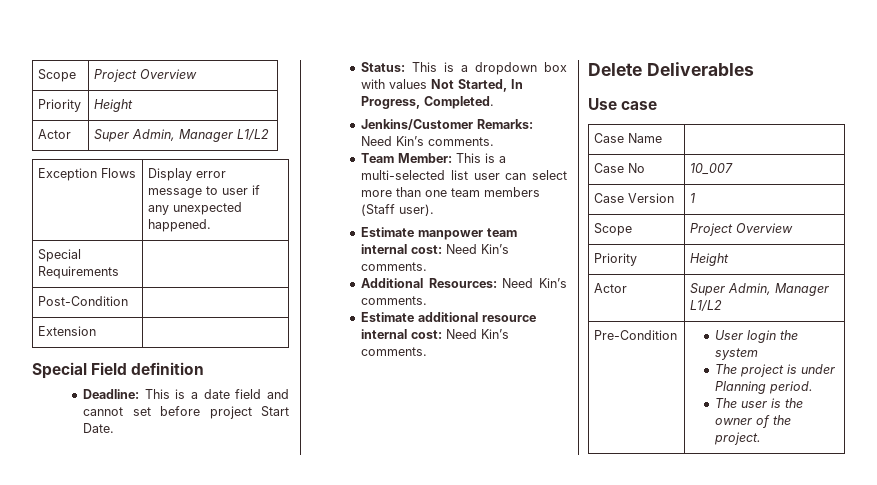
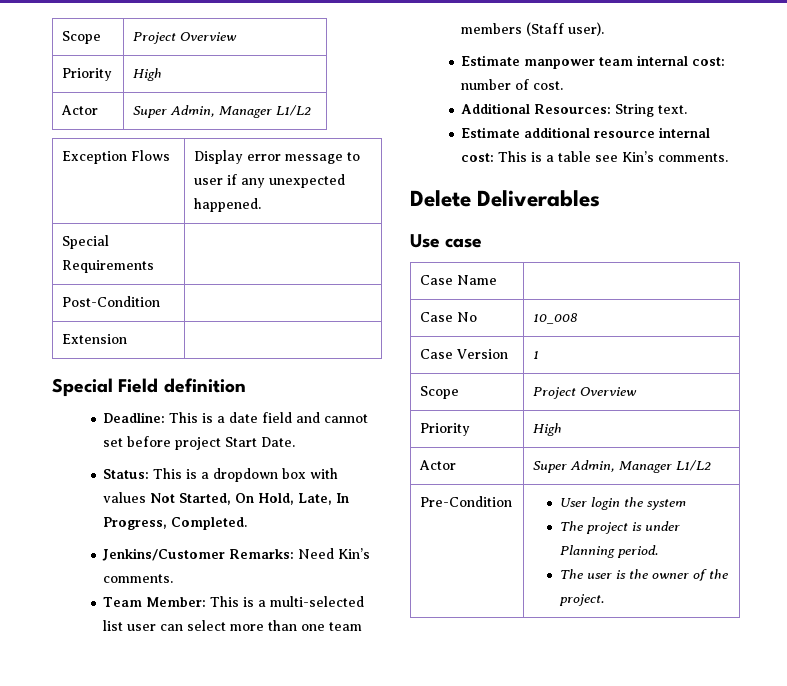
[38,69,77,82] [94,69,198,82] [38,99,82,112] [94,99,134,112] Scope | Project Overview // Priority | Height -> [62,31,102,44] [133,32,238,44] [62,68,113,81] [133,68,163,81] Scope | Project Overview // Priority | High
(508, 85) none -> [235,493,333,505] On Hold, Late,
[446,244,510,254] [361,262,428,271] Need Kin’s comments. -> [461,79,564,90] number of cost.
[502,278,567,288] [361,296,428,305] Need Kin’s comments. -> [615,104,688,117] String text.
[446,329,478,339] Need -> [498,151,619,162] This is a table see
[690,163,734,175] 10_007 -> [533,313,578,324] 10_008
[690,253,730,266] Height -> [533,423,563,436] High

